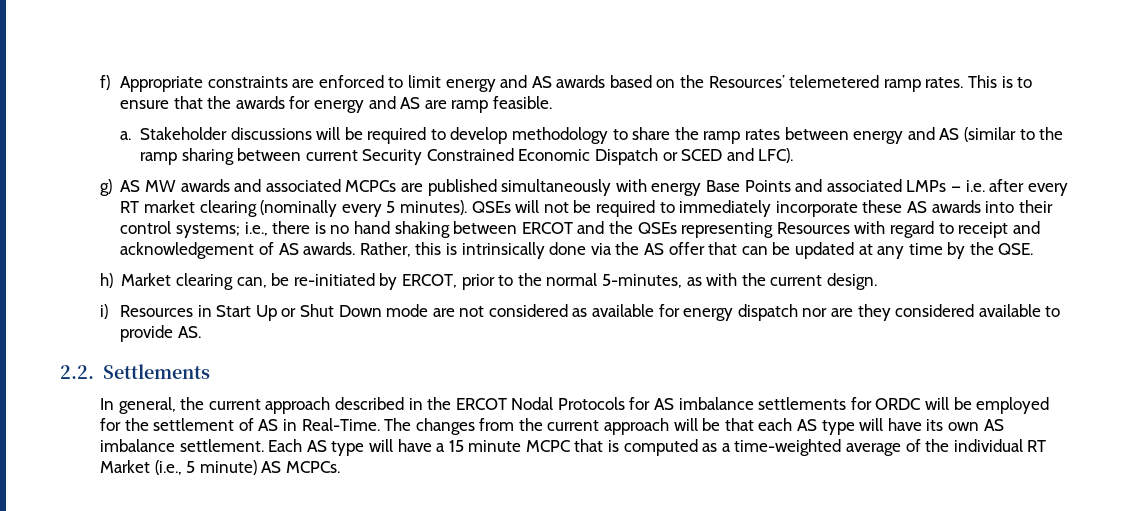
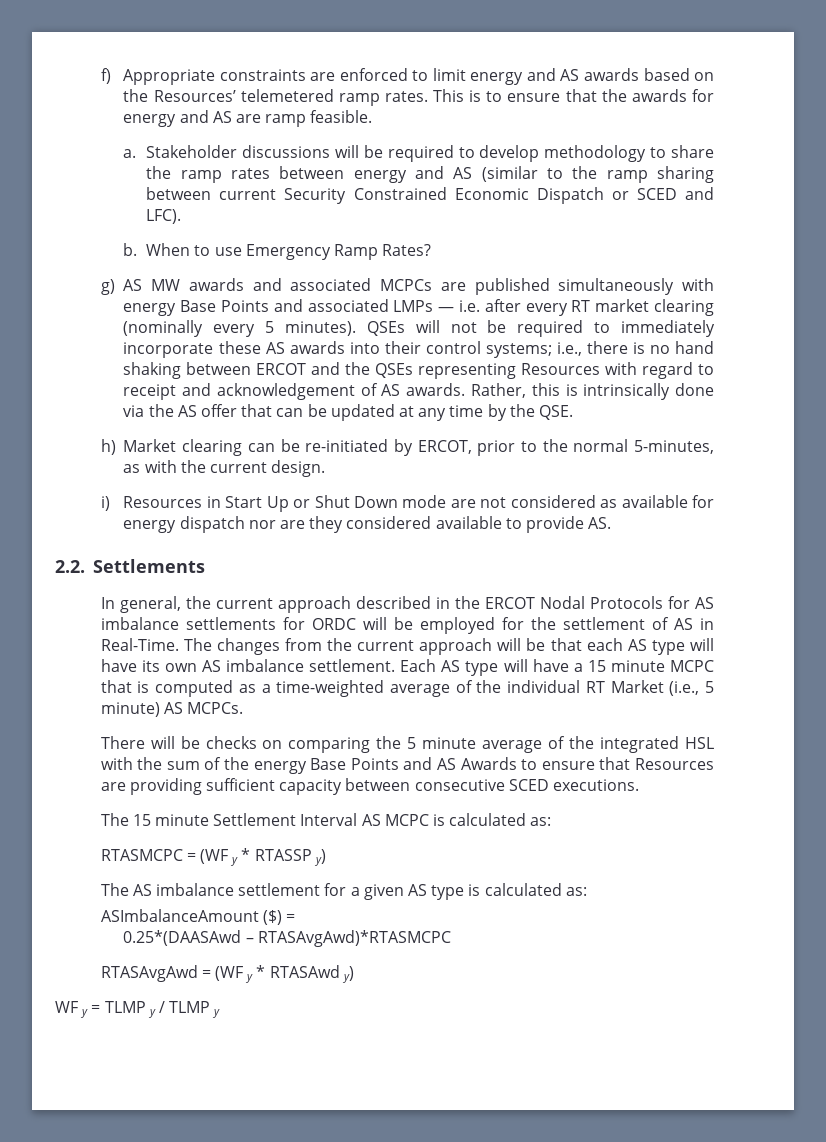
(794, 155) none -> [123,243,432,260] // b. When to use Emergency Ramp Rates?
[236,277,267,288] can, -> [247,443,275,452] can
(340, 467) none -> [100,736,714,753] [100,757,714,774] [100,778,639,795] [100,813,552,826] [100,848,326,866] [100,883,587,900] [100,909,296,925] [123,930,451,947] [100,965,354,983] [55,1001,221,1018] // There will be checks on comparing the 5 minute average of the integrated HSL with the sum of the energy Base Points and AS Awards to ensure that Resources are providing sufficient capacity between consecutive SCED executions. // The 15 minute Settlement Interval AS MCPC is calculated as: // RTASMCPC = (WF y * RTASSP y) // The AS imbalance settlement for a given AS type is calculated as: // ASImbalanceAmount ($) = // 0.25*(DAASAwd – RTASAvgAwd)*RTASMCPC // RTASAvgAwd = (WF y * RTASAwd y) // WF y = TLMP y / TLMP y

